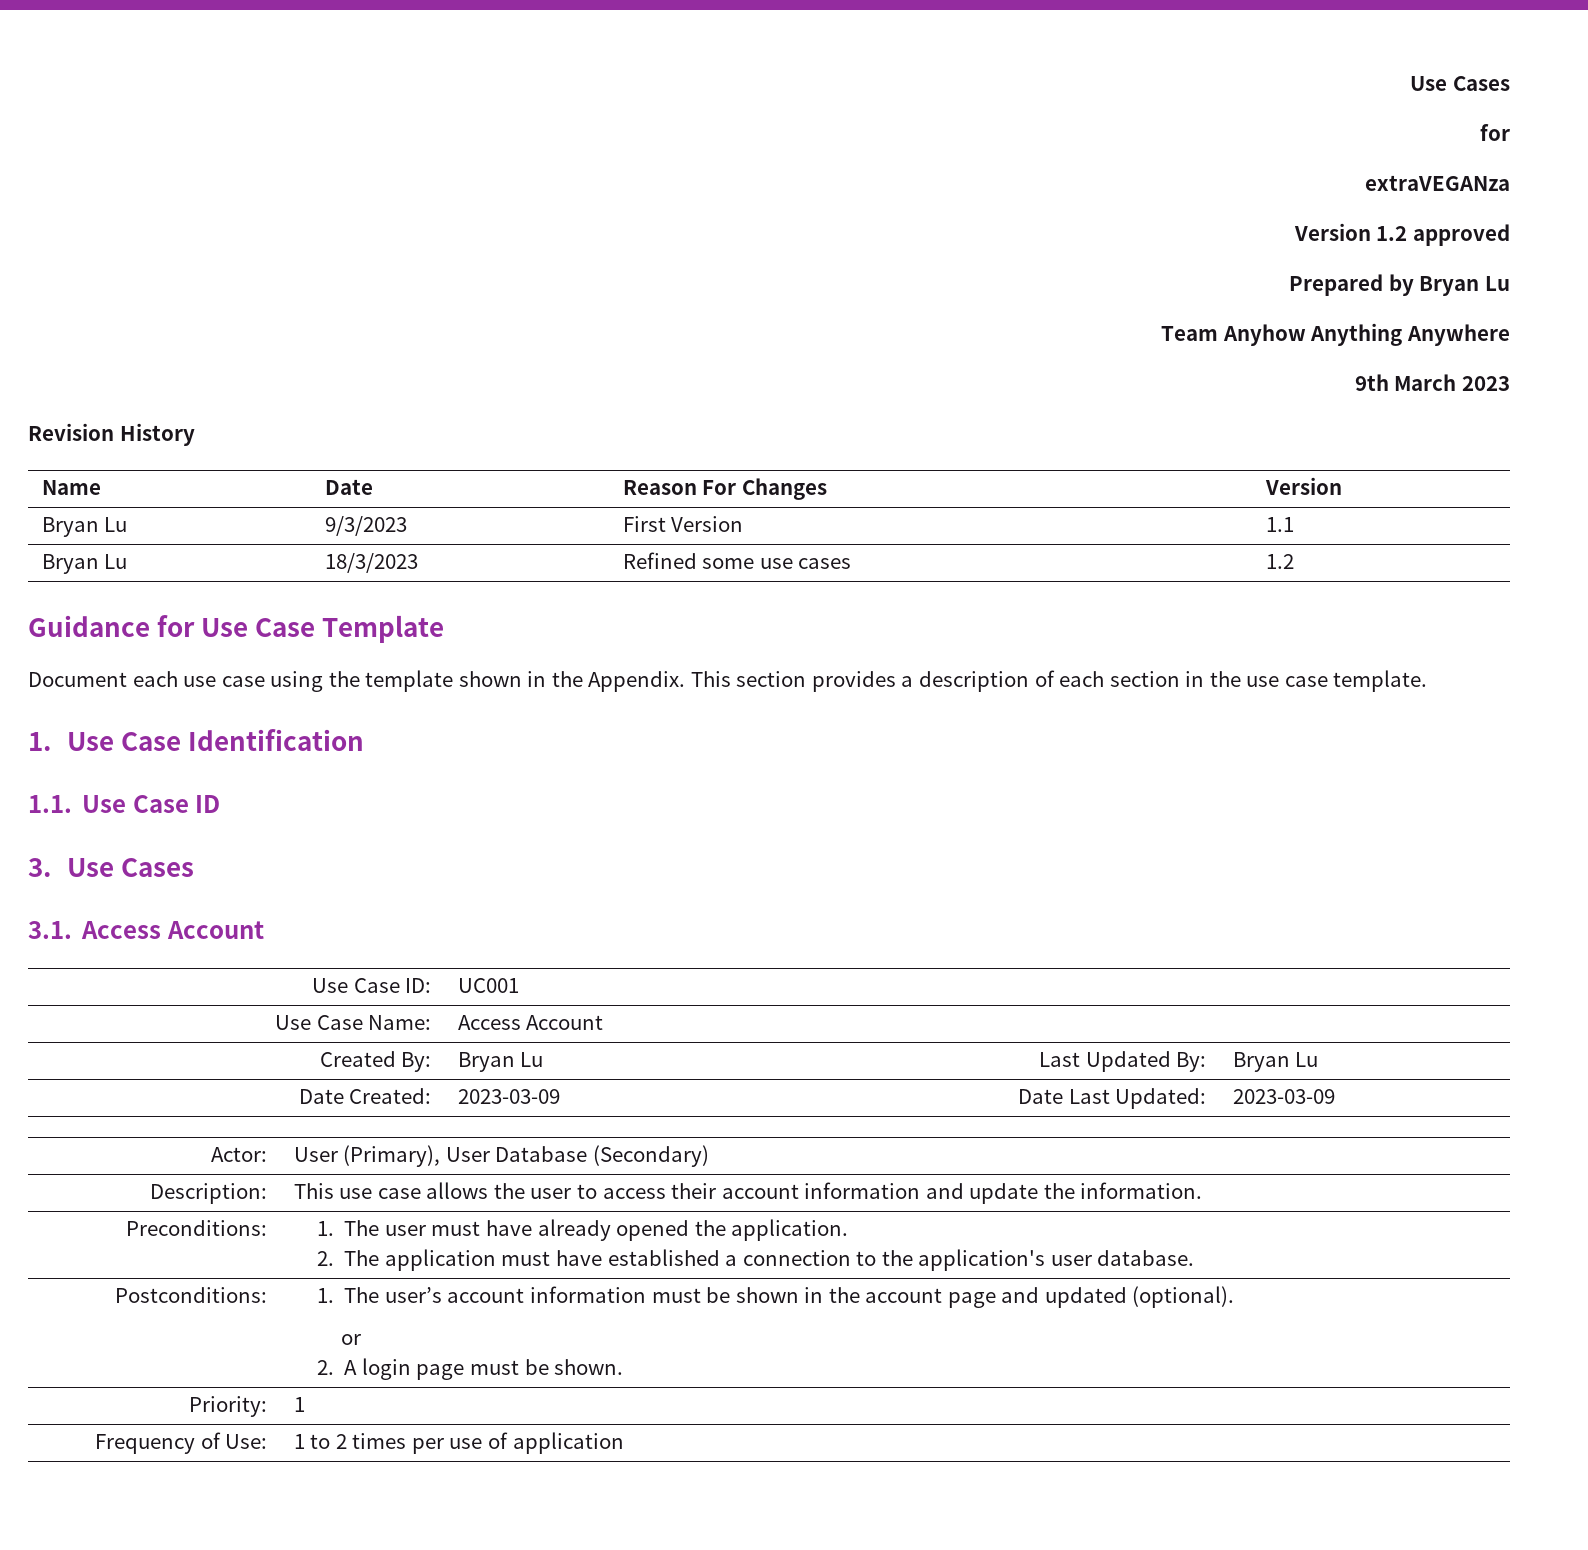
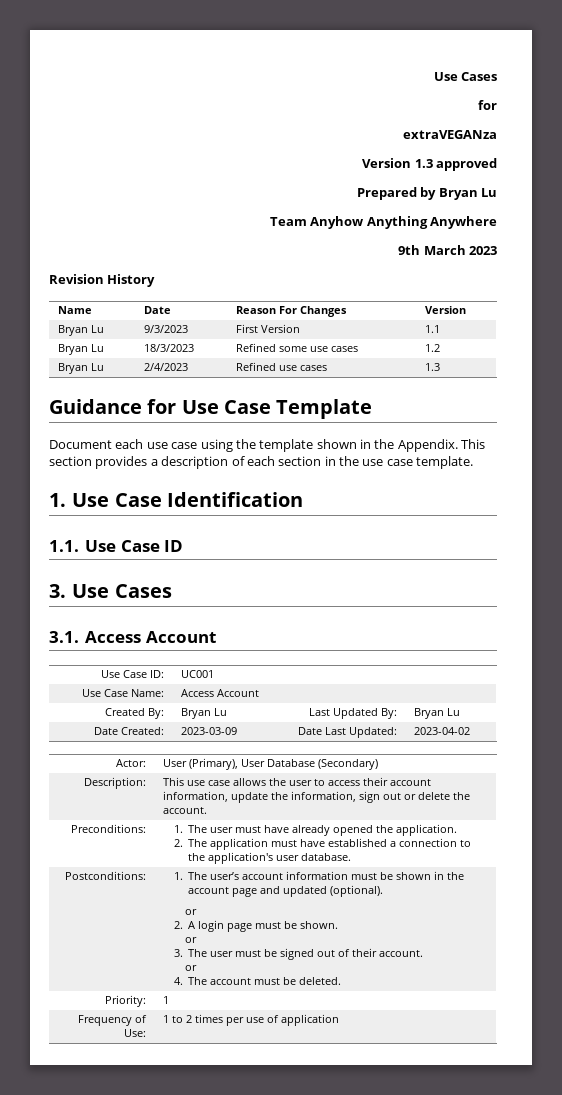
[1376,226,1408,241] 1.2 -> [414,159,433,168] 1.3
(1294, 561) none -> [58,363,105,374] [144,363,189,371] [236,362,328,371] [425,363,441,371] // Bryan Lu | 2/4/2023 | Refined use cases | 1.3
[1232,1089,1335,1104] 2023-03-09 -> [414,727,471,735] 2023-04-02
[804,1182,1203,1204] information and update the information. -> [163,791,471,803] [163,807,208,814] information, update the information, sign out or delete the account.
(624, 1367) none -> [184,937,197,943] [173,948,424,960] [184,965,197,971] [173,977,342,985] // or // 3. The user must be signed out of their account. // or // 4. The account must be deleted.

